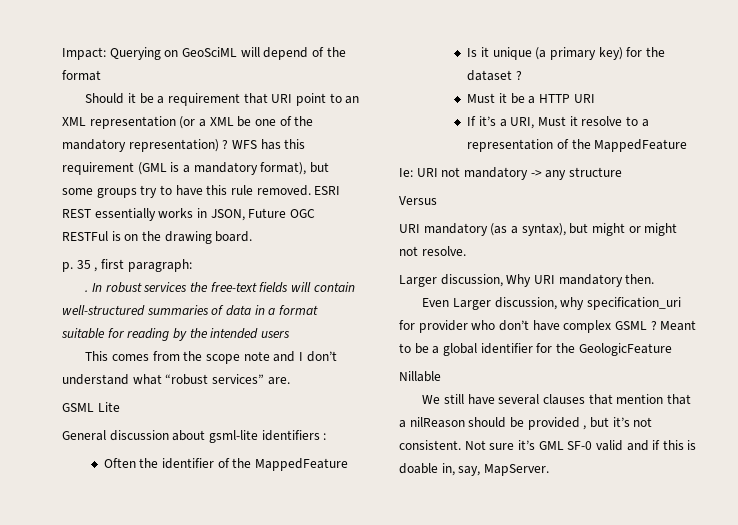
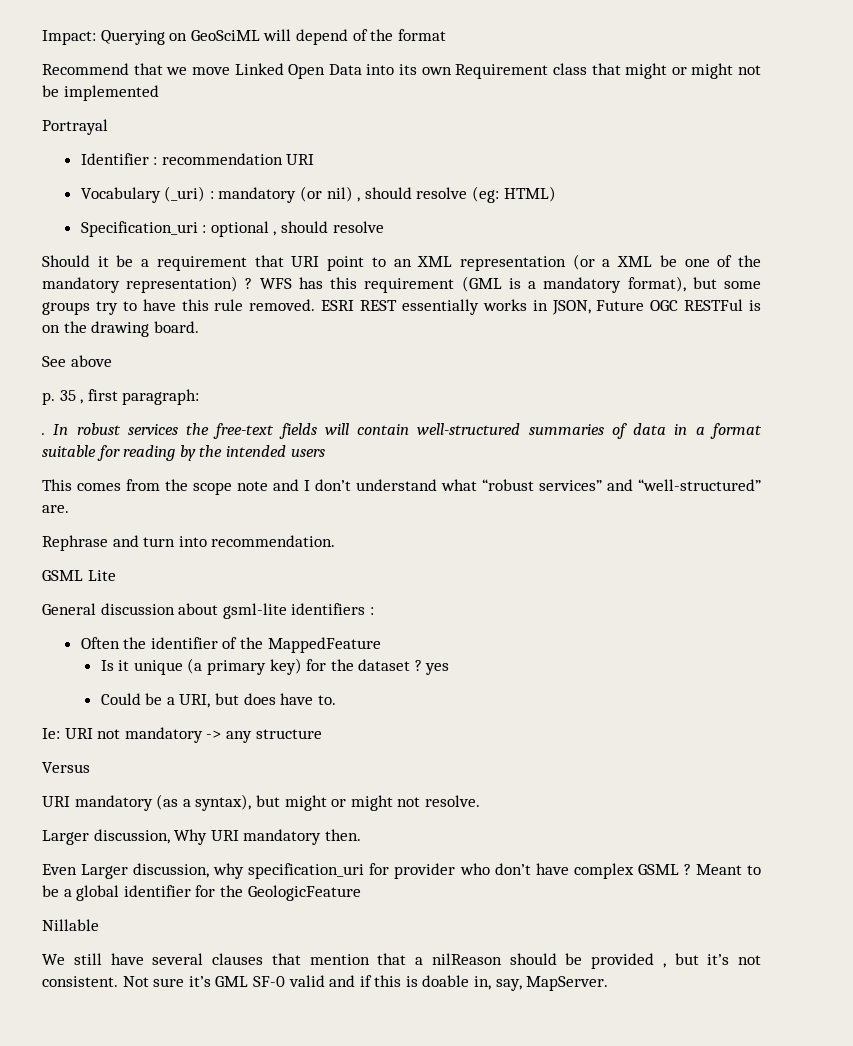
(101, 75) none -> [42,63,761,79] [42,85,159,101] [42,119,108,135] [80,153,315,165] [80,186,556,203] [80,221,384,237] // Recommend that we move Linked Open Data into its own Requirement class that might or might not be implemented // Portrayal // Identifier : recommendation URI // Vocabulary (_uri) : mandatory (or nil) , should resolve (eg: HTML) // Specification_uri : optional , should resolve
(253, 236) none -> [42,355,112,367] // See above
(264, 379) none -> [607,479,761,491] and “well-structured”
(290, 381) none -> [42,535,336,551] // Rephrase and turn into recommendation.
[467,93,595,104] [467,116,649,129] [467,139,688,152] // Must it be a HTTP URI // If it’s a URI, Must it resolve to a representation of the MappedFeature -> [425,663,450,675] [100,693,336,708] yes // Could be a URI, but does have to.

